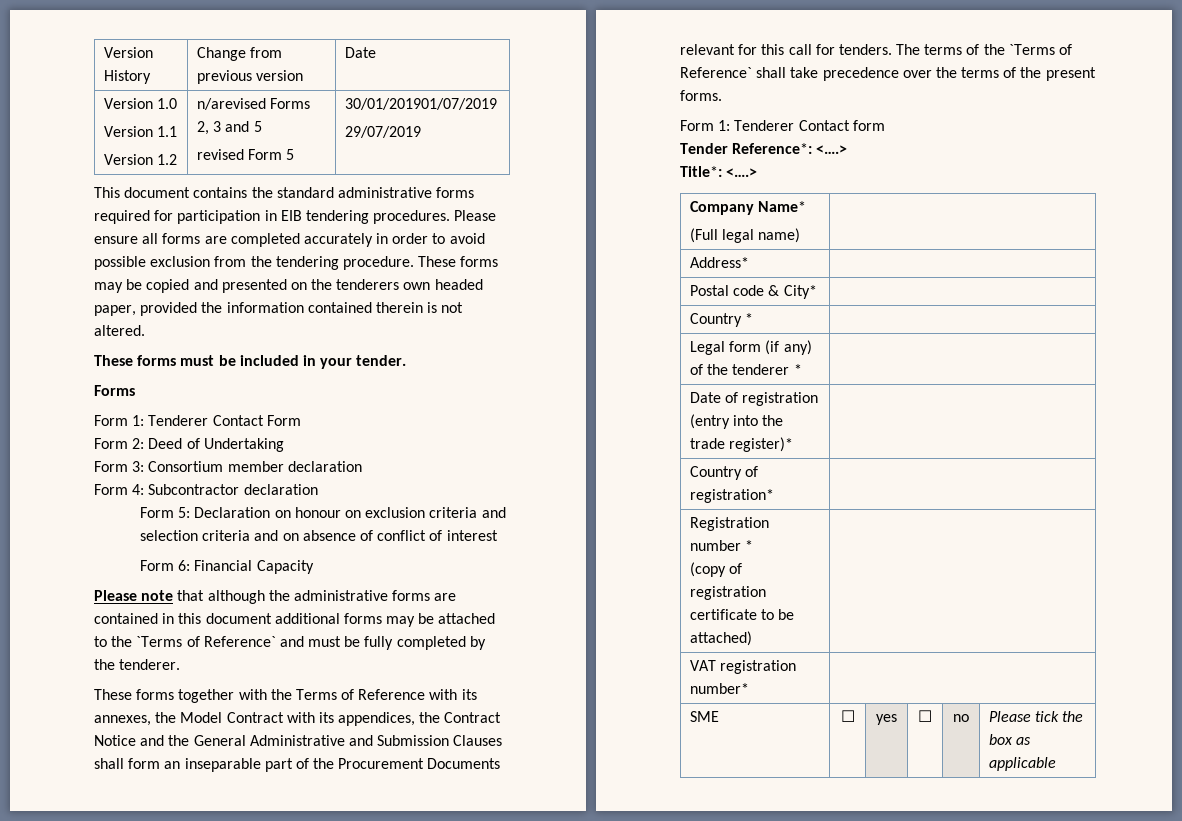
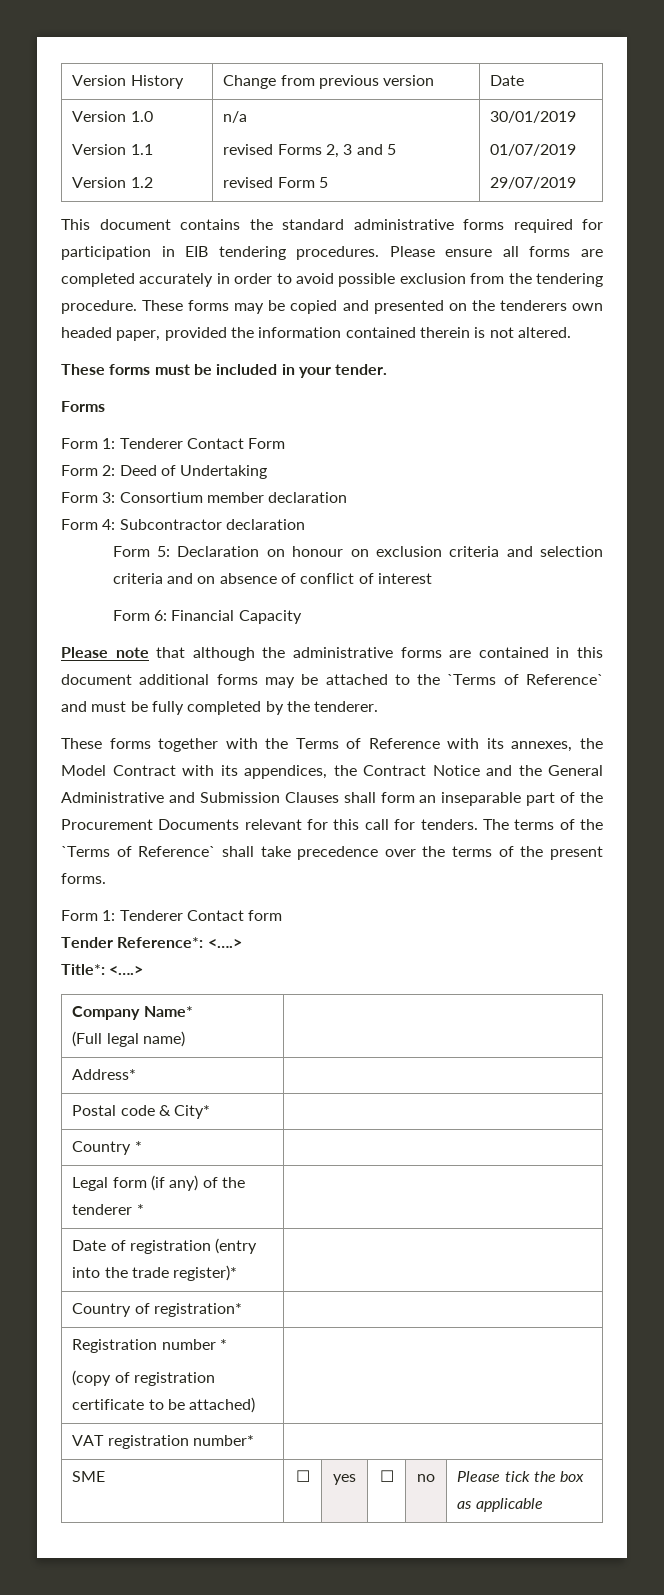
[197,98,267,110] n/arevised -> [223,111,248,123] [223,144,274,155] n/a // revised
[345,98,498,110] 30/01/201901/07/2019 -> [490,111,577,123] [490,144,577,156] 30/01/2019 // 01/07/2019

